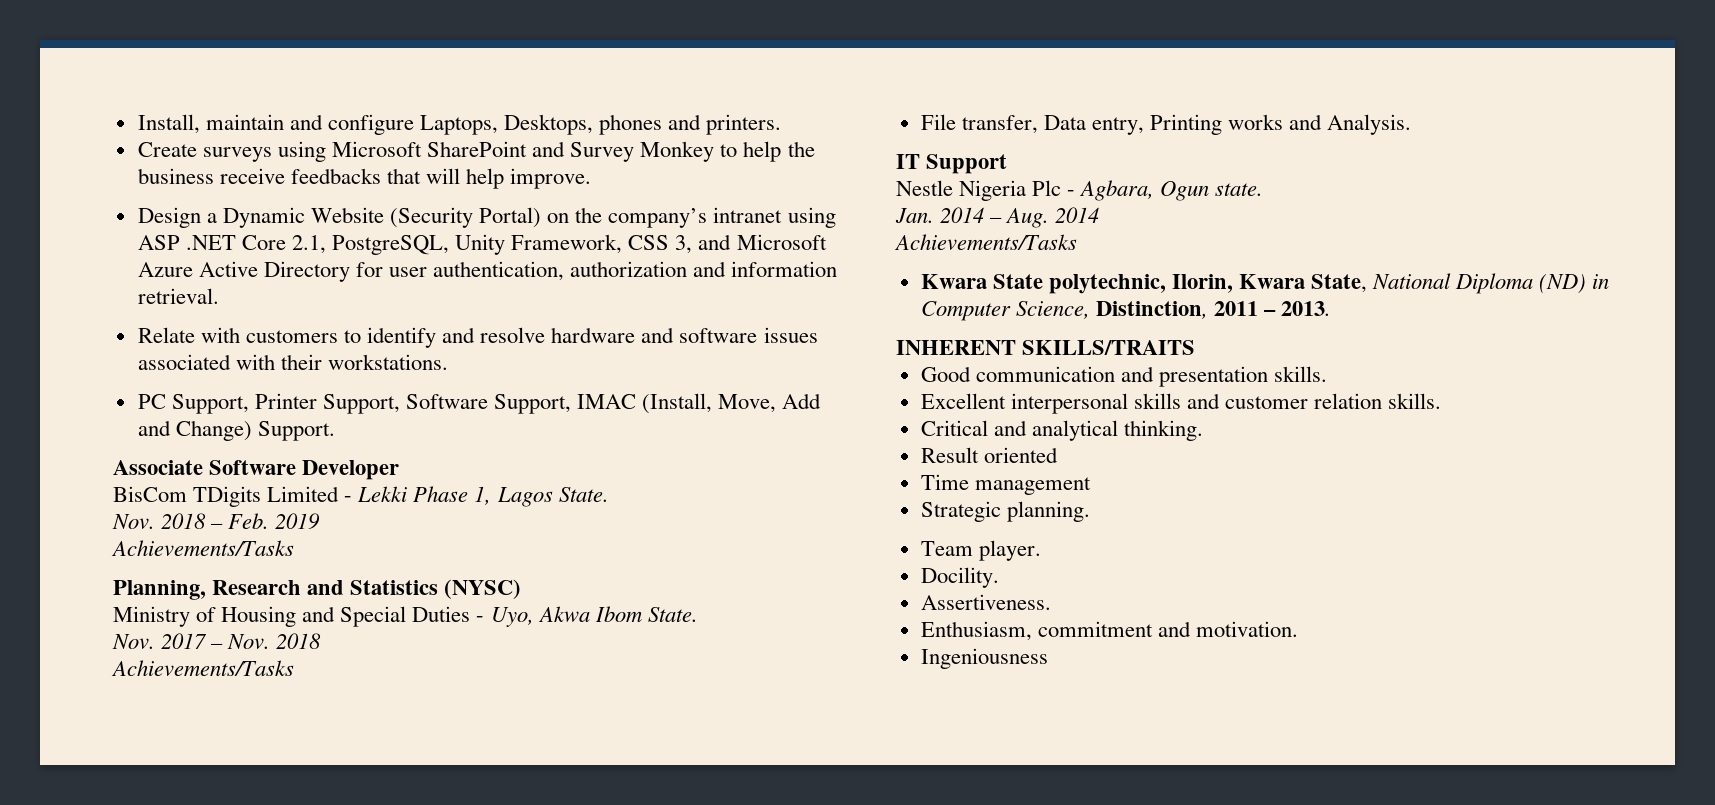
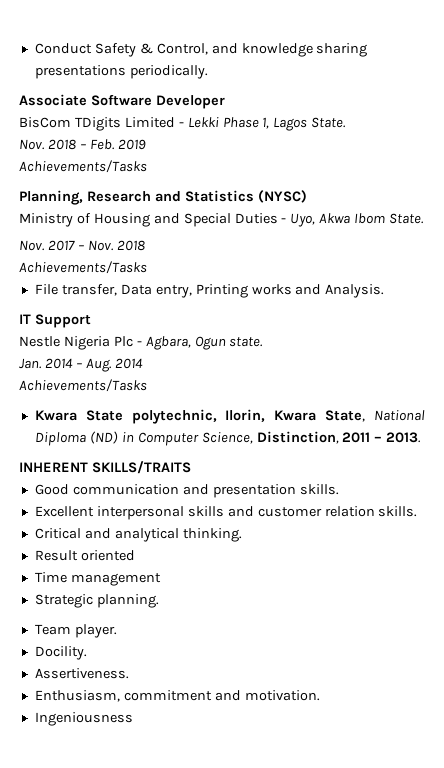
[137,114,782,135] [137,141,815,162] [137,168,592,189] [137,207,836,228] [137,234,827,255] [137,261,838,282] [137,288,219,304] [137,327,818,348] [137,354,448,370] [137,393,822,414] [137,420,335,441] Install, maintain and configure Laptops, Desktops, phones and printers. // Create surveys using Microsoft SharePoint and Survey Monkey to help the business receive feedbacks that will help improve. // Design a Dynamic Website (Security Portal) on the company’s intranet using ASP .NET Core 2.1, PostgreSQL, Unity Framework, CSS 3, and Microsoft Azure Active Directory for user authentication, authorization and information retrieval. // Relate with customers to identify and resolve hardware and software issues associated with their workstations. // PC Support, Printer Support, Software Support, IMAC (Install, Move, Add and Change) Support. -> [34,43,368,57] [34,65,208,79] Conduct Safety & Control, and knowledge sharing presentations periodically.

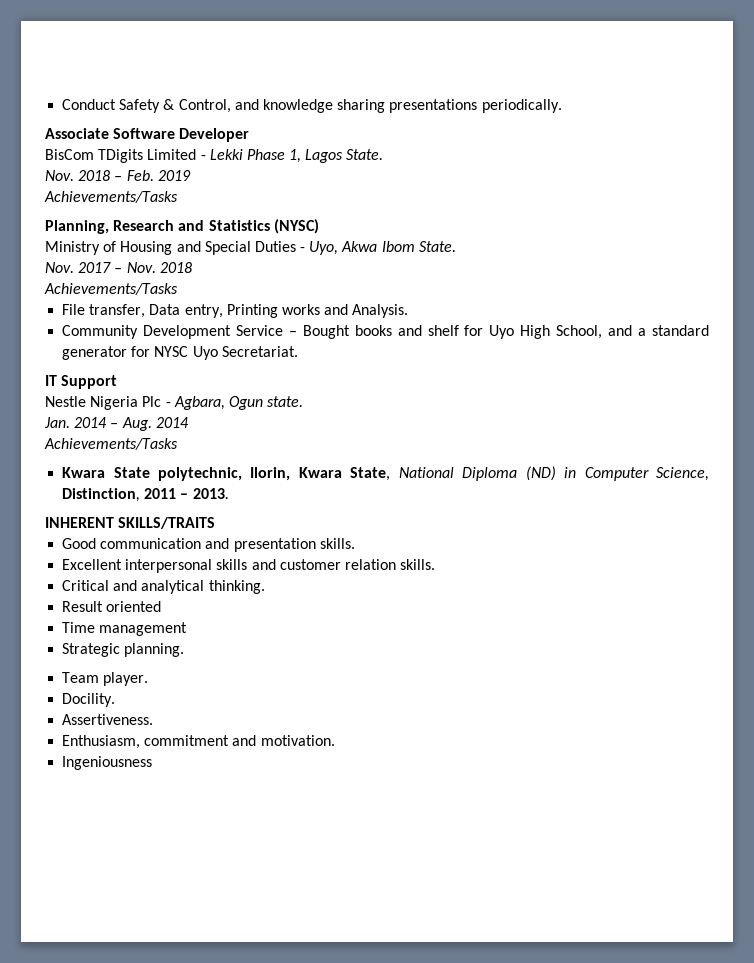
(385, 291) none -> [62,325,709,339] [62,346,298,360] // Community Development Service – Bought books and shelf for Uyo High School, and a standard generator for NYSC Uyo Secretariat.

